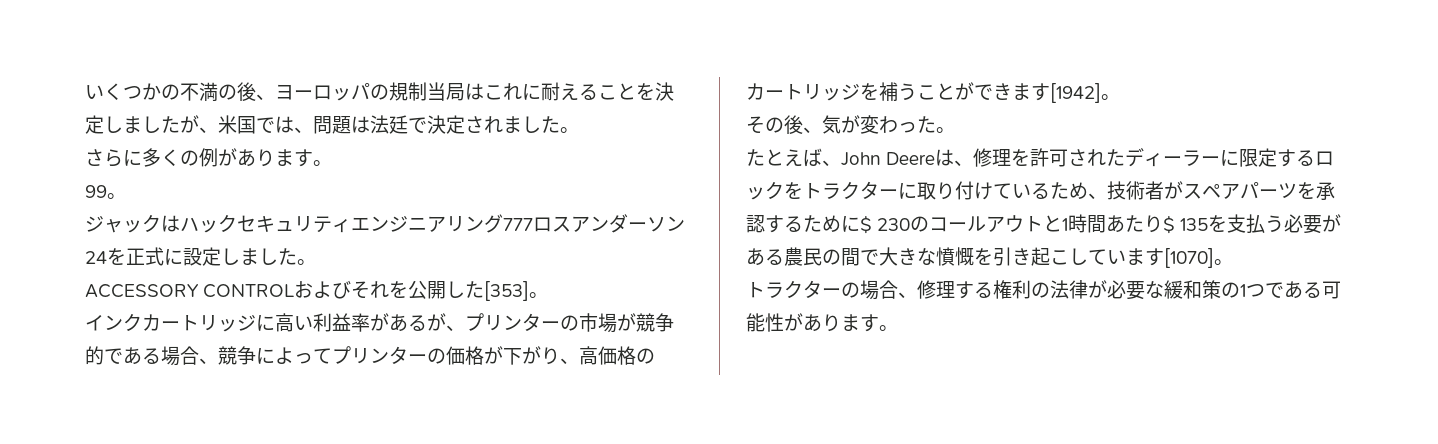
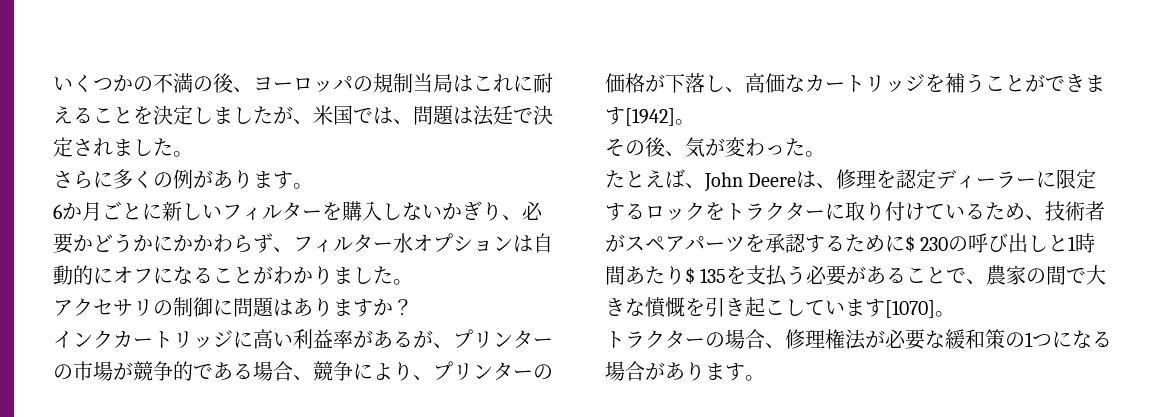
[85,185,126,199] [85,214,685,233] [85,247,316,266] [85,280,549,301] 99。 // ジャックはハックセキュリティエンジニアリング777ロスアンダーソン24を正式に設定しました。 // ACCESSORY CONTROLおよびそれを公開した[353]。 -> [53,201,543,221] [53,233,553,254] [53,265,413,285] [53,297,413,317] 6か月ごとに新しいフィルターを購入しないかぎり、必要かどうかにかかわらず、フィルター水オプションは自動的にオフになることがわかりました。 // アクセサリの制御に問題はありますか？
[294,348,332,364] って -> [393,362,433,381] り、
[522,346,655,365] がり、高価格の -> [685,73,805,93] 落し、高価な
[1030,148,1126,167] 許可された -> [896,169,937,189] 認定
[929,215,1044,232] コールアウト -> [968,233,1049,253] 呼び出し
[784,247,822,266] 農民 -> [906,265,1027,285] ことで、農家
[955,280,1088,299] する権利の法律 -> [825,329,866,350] 権法
[1265,281,1341,299] [746,313,784,332] である可能性 -> [1052,330,1112,348] [605,361,645,381] になる場合

